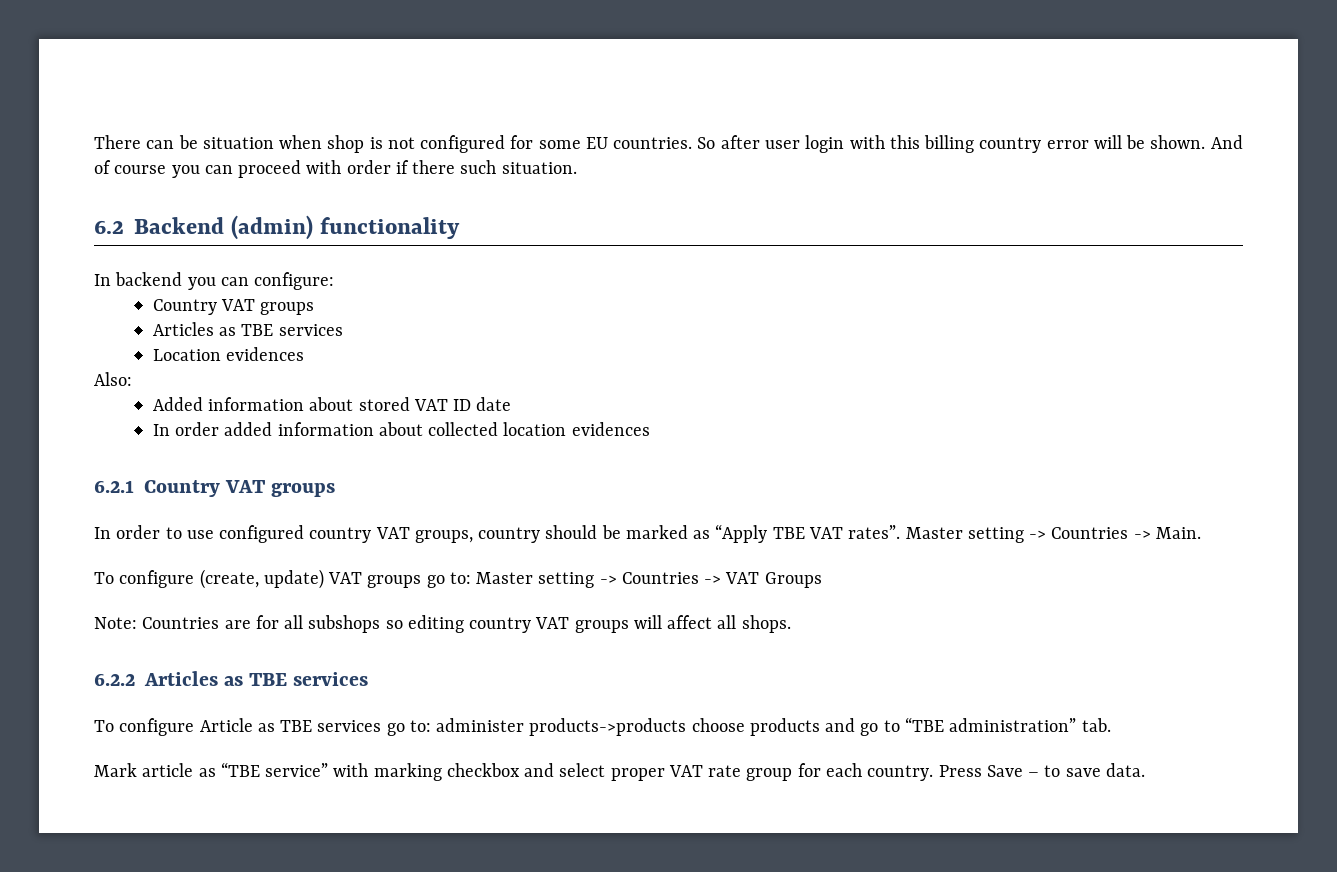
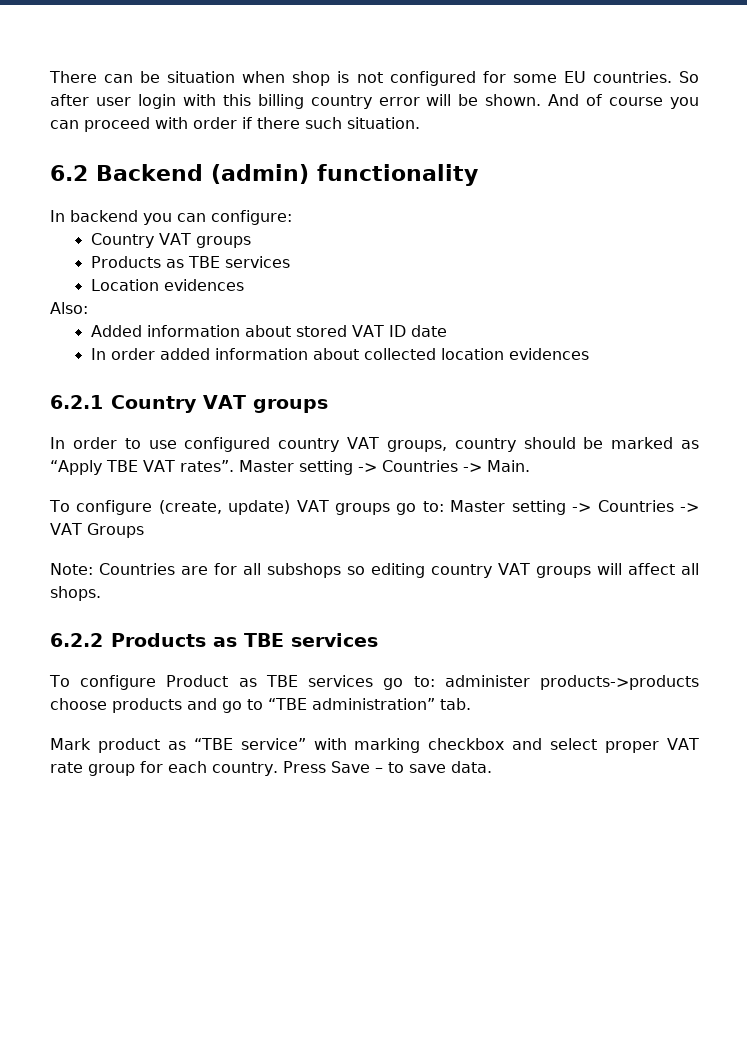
[152,322,214,336] Articles -> [90,256,161,268] Products
[143,671,218,686] Articles -> [111,633,206,647] Products
[199,718,253,732] Article -> [166,675,229,687] Product
[142,763,194,777] article -> [97,738,160,753] product

